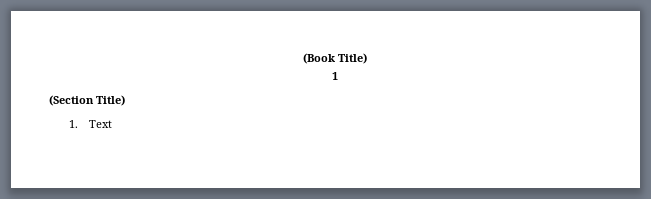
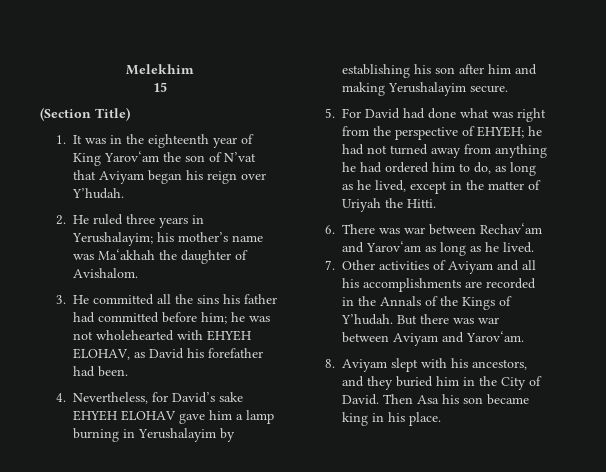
[303,53,367,64] [332,72,338,80] (Book Title) // 1 -> [126,64,194,75] [153,82,167,92] Melekhim // 15
[88,120,112,128] Text -> [72,134,254,148] [72,151,256,166] [72,170,266,184] [71,188,124,199] [55,214,204,228] [71,232,263,246] [72,249,248,264] [72,268,138,278] [55,294,277,305] [72,312,270,324] [72,330,251,341] [72,348,263,360] [72,366,128,377] [55,392,243,404] [72,410,274,424] [72,428,235,442] [341,64,537,78] [341,82,508,96] [324,108,546,122] [341,126,542,140] [341,144,547,158] [341,162,536,176] [341,180,541,194] [341,198,436,212] [324,223,542,235] [341,241,534,256] [324,260,536,274] [341,278,536,292] [341,296,512,310] [340,314,499,325] [341,331,524,346] [324,358,527,372] [341,376,542,390] [341,394,529,405] [341,412,441,426] It was in the eighteenth year of King Yarov‘am the son of N’vat that Aviyam began his reign over Y’hudah. // 2. He ruled three years in Yerushalayim; his mother’s name was Ma‘akhah the daughter of Avishalom. // 3. He committed all the sins his father had committed before him; he was not wholehearted with EHYEH ELOHAV, as David his forefather had been. // 4. Nevertheless, for David’s sake EHYEH ELOHAV gave him a lamp burning in Yerushalayim by establishing his son after him and making Yerushalayim secure. // 5. For David had done what was right from the perspective of EHYEH; he had not turned away from anything he had ordered him to do, as long as he lived, except in the matter of Uriyah the Hitti. // 6. There was war between Rechav‘am and Yarov‘am as long as he lived. // 7. Other activities of Aviyam and all his accomplishments are recorded in the Annals of the Kings of Y’hudah. But there was war between Aviyam and Yarov‘am. // 8. Aviyam slept with his ancestors, and they buried him in the City of David. Then Asa his son became king in his place.

